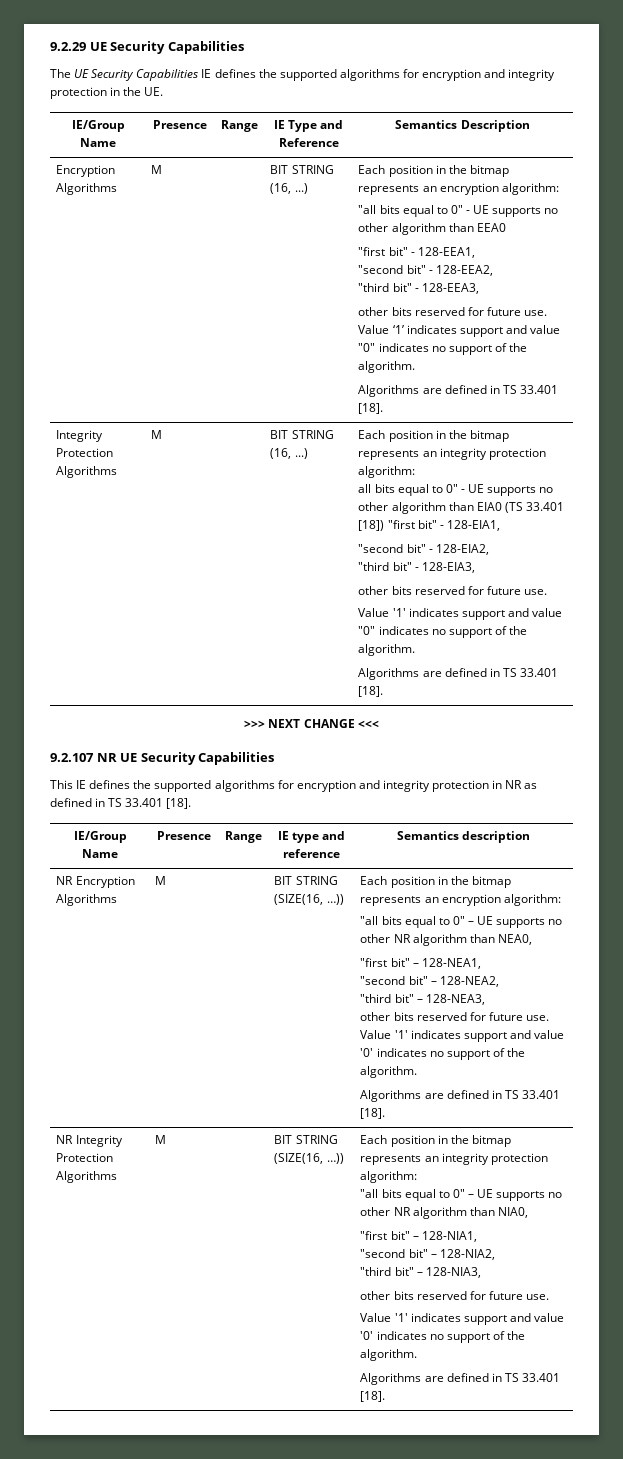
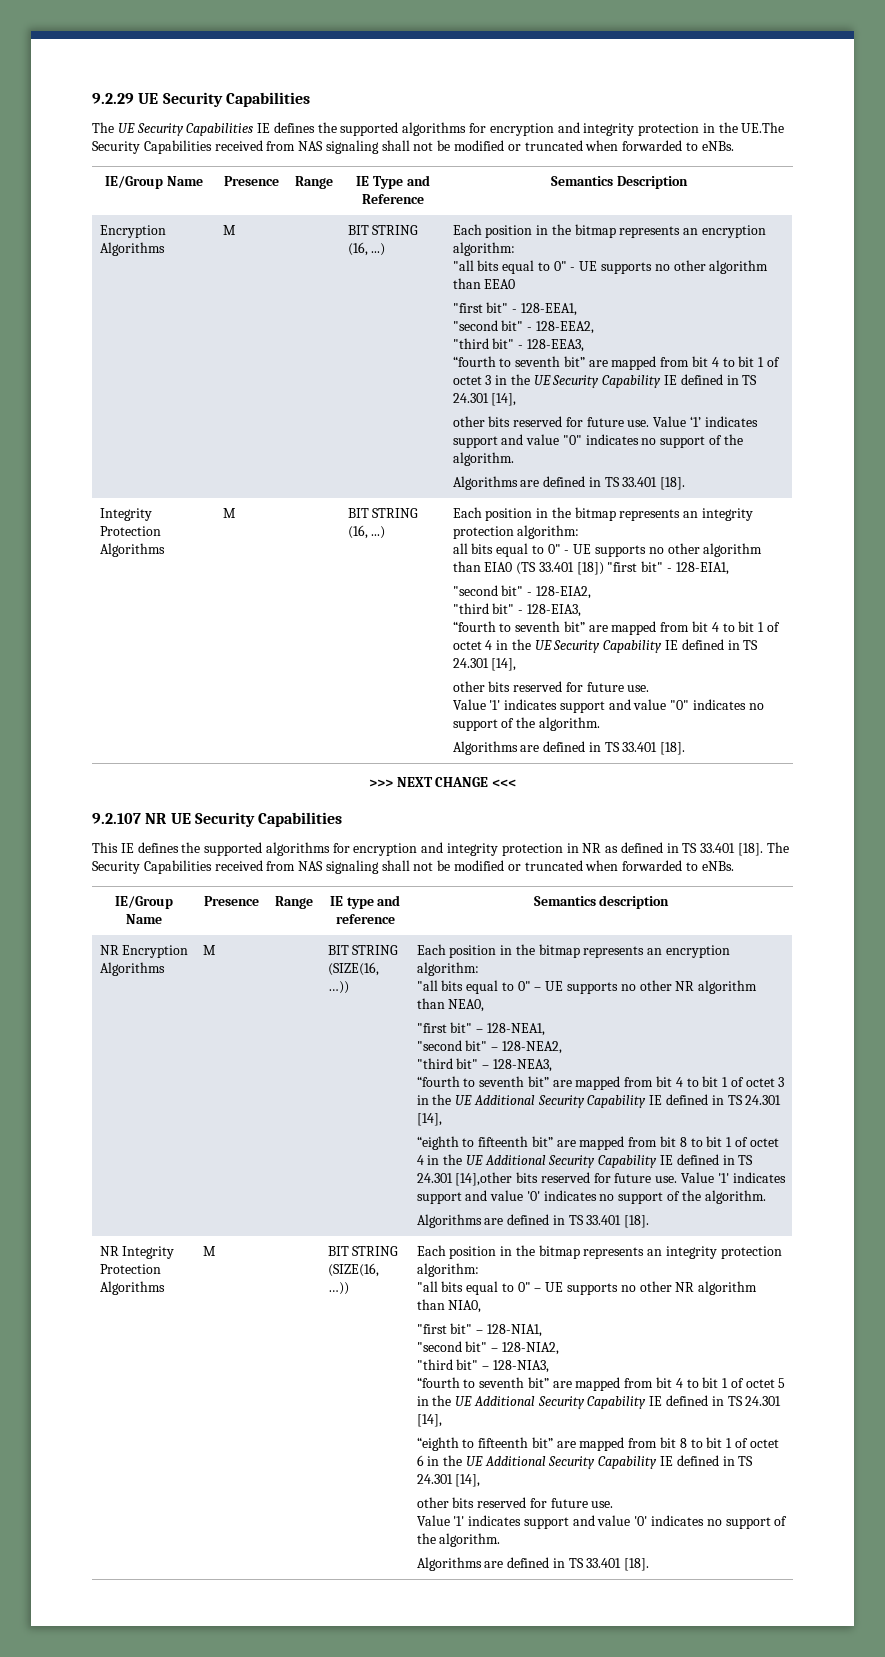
[144,87,164,96] UE. -> [741,122,785,133] [92,140,734,154] UE.The Security Capabilities received from NAS signaling shall not be modified or truncated when forwarded to eNBs.
(479, 288) none -> [452,356,780,370] [452,374,758,388] [452,393,517,406] // “fourth to seventh bit” are mapped from bit 4 to bit 1 of octet 3 in the UE Security Capability IE defined in TS 24.301 [14],
(475, 567) none -> [452,621,780,635] [452,639,759,653] [452,658,517,671] // “fourth to seventh bit” are mapped from bit 4 to bit 1 of octet 4 in the UE Security Capability IE defined in TS 24.301 [14],
(192, 803) none -> [766,842,789,853] [92,860,734,874] The Security Capabilities received from NAS signaling shall not be modified or truncated when forwarded to eNBs.
[360,1012,391,1021] other -> [416,1076,785,1090] [416,1094,782,1108] [416,1113,442,1126] [416,1136,779,1150] [416,1154,754,1168] [416,1172,513,1186] “fourth to seventh bit” are mapped from bit 4 to bit 1 of octet 3 in the UE Additional Security Capability IE defined in TS 24.301 [14], // “eighth to fifteenth bit” are mapped from bit 8 to bit 1 of octet 4 in the UE Additional Security Capability IE defined in TS 24.301 [14],other
(481, 1272) none -> [416,1377,786,1391] [416,1395,782,1409] [416,1414,442,1427] [416,1437,779,1451] [416,1455,754,1469] [416,1474,481,1487] // “fourth to seventh bit” are mapped from bit 4 to bit 1 of octet 5 in the UE Additional Security Capability IE defined in TS 24.301 [14], // “eighth to fifteenth bit” are mapped from bit 8 to bit 1 of octet 6 in the UE Additional Security Capability IE defined in TS 24.301 [14],

